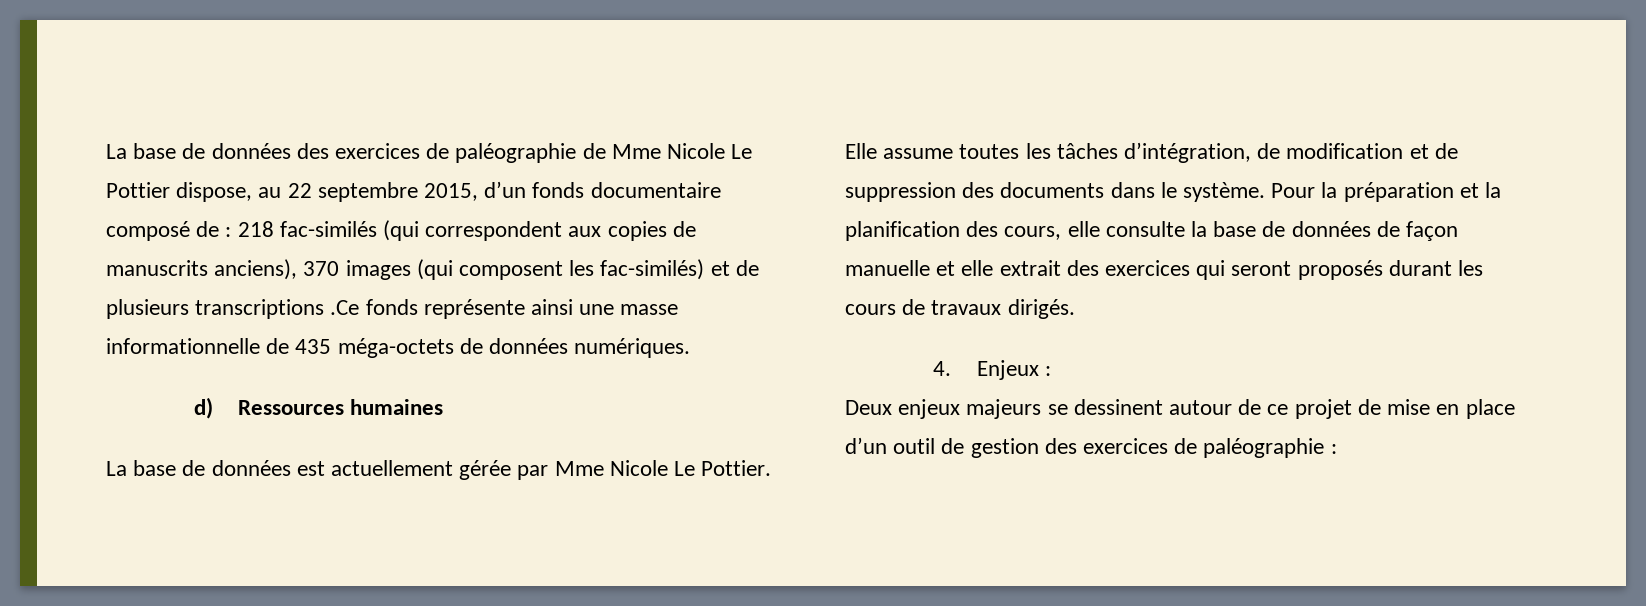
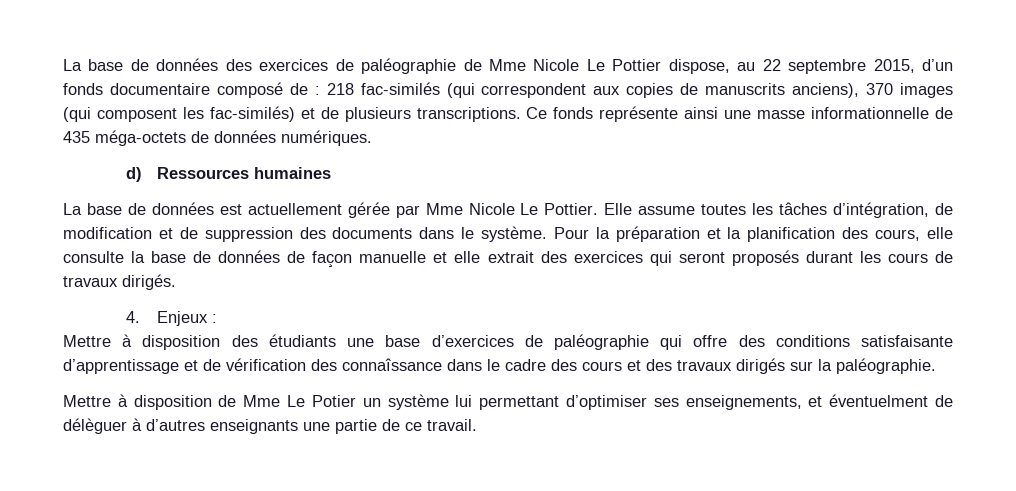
[195,299,360,319] transcriptions .Ce -> [416,107,548,122] transcriptions. Ce
[845,399,1515,419] [845,437,1337,458] Deux enjeux majeurs se dessinent autour de ce projet de mise en place d’un outil de gestion des exercices de paléographie : -> [63,334,953,350] [63,358,936,374] [63,394,953,410] [63,418,477,434] Mettre à disposition des étudiants une base d’exercices de paléographie qui offre des conditions satisfaisante d’apprentissage et de vérification des connaîssance dans le cadre des cours et des travaux dirigés sur la paléographie. // Mettre à disposition de Mme Le Potier un système lui permettant d’optimiser ses enseignements, et éventuelment de délèguer à d’autres enseignants une partie de ce travail.

